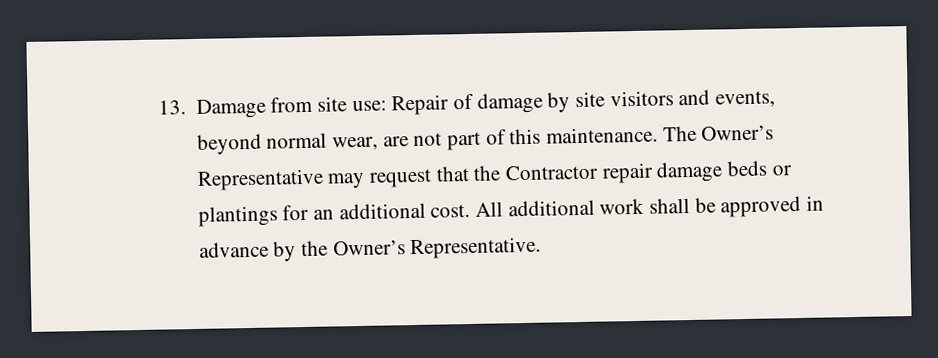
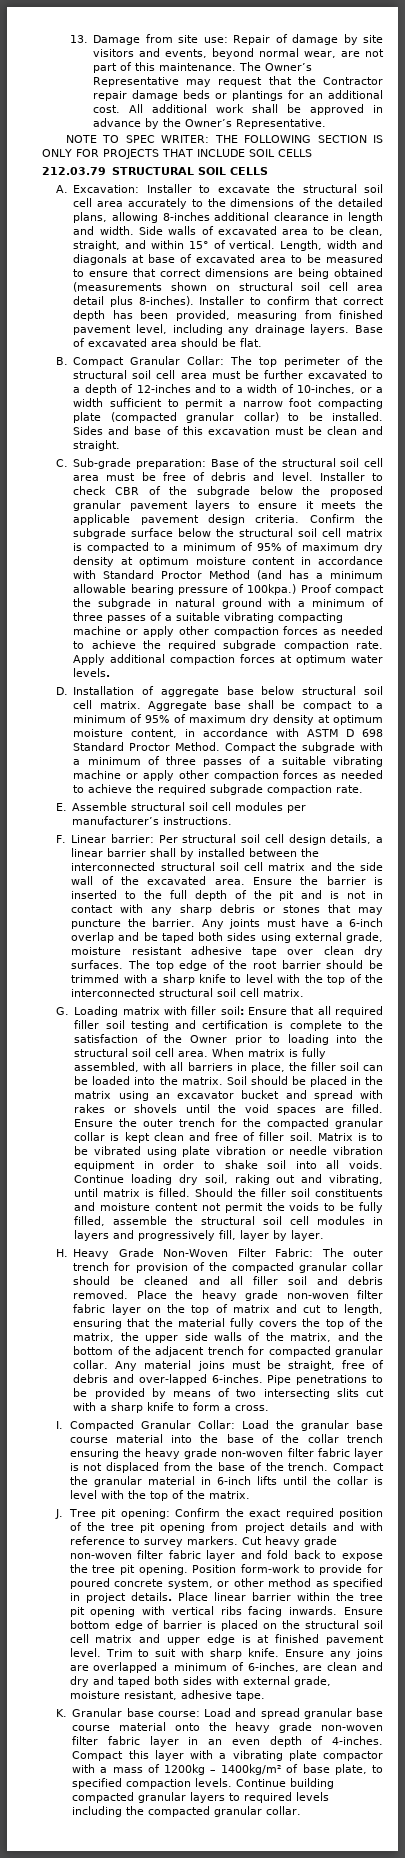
(542, 248) none -> [65,135,383,143] [42,149,312,159] [42,167,268,175] [55,184,383,193] [73,198,383,209] [73,212,384,223] [73,226,383,236] [73,240,383,251] [73,254,383,265] [73,268,383,279] [73,282,383,292] [73,296,384,307] [73,310,383,321] [73,324,384,335] [73,338,263,347] [55,356,383,367] [73,370,383,379] [73,384,383,395] [73,398,383,409] [73,412,383,423] [73,426,383,435] [73,440,121,451] [55,458,383,469] [73,472,383,481] [73,486,383,497] [73,500,383,511] [73,514,383,525] [73,528,383,539] [73,542,383,553] [73,556,383,567] [73,570,383,580] [73,584,384,595] [73,598,384,609] [73,612,344,623] [73,626,383,637] [73,640,383,651] [73,654,383,665] [73,668,111,677] [55,686,383,697] [73,700,383,711] [73,714,383,725] [73,728,383,738] [73,742,383,753] [73,756,383,767] [73,770,383,781] [73,784,364,795] [55,802,307,813] [72,816,233,825] [55,834,383,845] [71,848,320,859] [71,862,384,871] [71,876,383,885] [71,890,383,901] [71,904,383,915] [71,918,383,929] [71,932,383,943] [71,946,383,957] [71,960,384,971] [71,974,383,985] [71,988,305,997] [55,1006,383,1017] [74,1020,383,1031] [74,1034,383,1045] [74,1048,327,1059] [74,1062,383,1073] [74,1076,384,1087] [74,1090,383,1101] [74,1104,383,1115] [74,1118,383,1129] [74,1132,384,1143] [74,1146,383,1157] [74,1160,383,1171] [74,1174,384,1185] [74,1188,383,1197] [74,1202,383,1213] [74,1216,383,1226] [74,1230,325,1241] [55,1248,383,1259] [73,1262,383,1273] [73,1276,383,1285] [73,1290,383,1301] [73,1304,383,1315] [73,1318,384,1329] [73,1332,383,1343] [73,1346,383,1357] [73,1360,384,1371] [73,1374,383,1385] [73,1388,384,1399] [73,1402,270,1413] [55,1420,383,1431] [69,1434,383,1443] [69,1448,383,1459] [69,1462,384,1473] [69,1476,383,1487] [69,1490,250,1501] [54,1508,383,1519] [69,1522,383,1533] [69,1536,337,1547] [69,1550,383,1561] [69,1564,383,1575] [69,1578,383,1589] [69,1592,383,1603] [69,1606,383,1617] [69,1620,383,1631] [69,1634,384,1645] [69,1648,383,1659] [69,1662,383,1673] [69,1676,331,1687] [69,1690,265,1701] [55,1708,383,1719] [72,1722,383,1733] [72,1736,383,1747] [72,1750,384,1761] [72,1764,383,1775] [72,1778,335,1789] [72,1792,330,1803] [72,1806,302,1817] // NOTE TO SPEC WRITER: THE FOLLOWING SECTION IS ONLY FOR PROJECTS THAT INCLUDE SOIL CELLS // 212.03.79 STRUCTURAL SOIL CELLS // A. Excavation: Installer to excavate the structural soil cell area accurately to the dimensions of the detailed plans, allowing 8-inches additional clearance in length and width. Side walls of excavated area to be clean, straight, and within 15° of vertical. Length, width and diagonals at base of excavated area to be measured to ensure that correct dimensions are being obtained (measurements shown on structural soil cell area detail plus 8-inches). Installer to confirm that correct depth has been provided, measuring from finished pavement level, including any drainage layers. Base of excavated area should be flat. // B. Compact Granular Collar: The top perimeter of the structural soil cell area must be further excavated to a depth of 12-inches and to a width of 10-inches, or a width sufficient to permit a narrow foot compacting plate (compacted granular collar) to be installed. Sides and base of this excavation must be clean and straight. // C. Sub-grade preparation: Base of the structural soil cell area must be free of debris and level. Installer to check CBR of the subgrade below the proposed granular pavement layers to ensure it meets the applicable pavement design criteria. Confirm the subgrade surface below the structural soil cell matrix is compacted to a minimum of 95% of maximum dry density at optimum moisture content in accordance with Standard Proctor Method (and has a minimum allowable bearing pressure of 100kpa.) Proof compact the subgrade in natural ground with a minimum of three passes of a suitable vibrating compacting machine or apply other compaction forces as needed to achieve the required subgrade compaction rate. Apply additional compaction forces at optimum water levels. // D. Installation of aggregate base below structural soil cell matrix. Aggregate base shall be compact to a minimum of 95% of maximum dry density at optimum moisture content, in accordance with ASTM D 698 Standard Proctor Method. Compact the subgrade with a minimum of three passes of a suitable vibrating machine or apply other compaction forces as needed to achieve the required subgrade compaction rate. // E. Assemble structural soil cell modules per manufacturer’s instructions. // F. Linear barrier: Per structural soil cell design details, a linear barrier shall by installed between the interconnected structural soil cell matrix and the side wall of the excavated area. Ensure the barrier is inserted to the full depth of the pit and is not in contact with any sharp debris or stones that may puncture the barrier. Any joints must have a 6-inch overlap and be taped both sides using external grade, moisture resistant adhesive tape over clean dry surfaces. The top edge of the root barrier should be trimmed with a sharp knife to level with the top of the interconnected structural soil cell matrix. // G. Loading matrix with filler soil: Ensure that all required filler soil testing and certification is complete to the satisfaction of the Owner prior to loading into the structural soil cell area. When matrix is fully assembled, with all barriers in place, the filler soil can be loaded into the matrix. Soil should be placed in the matrix using an excavator bucket and spread with rakes or shovels until the void spaces are filled. Ensure the outer trench for the compacted granular collar is kept clean and free of filler soil. Matrix is to be vibrated using plate vibration or needle vibration equipment in order to shake soil into all voids. Continue loading dry soil, raking out and vibrating, until matrix is filled. Should the filler soil constituents and moisture content not permit the voids to be fully filled, assemble the structural soil cell modules in layers and progressively fill, layer by layer. // H. Heavy Grade Non-Woven Filter Fabric: The outer trench for provision of the compacted granular collar should be cleaned and all filler soil and debris removed. Place the heavy grade non-woven filter fabric layer on the top of matrix and cut to length, ensuring that the material fully covers the top of the matrix, the upper side walls of the matrix, and the bottom of the adjacent trench for compacted granular collar. Any material joins must be straight, free of debris and over-lapped 6-inches. Pipe penetrations to be provided by means of two intersecting slits cut with a sharp knife to form a cross. // I. Compacted Granular Collar: Load the granular base course material into the base of the collar trench ensuring the heavy grade non-woven filter fabric layer is not displaced from the base of the trench. Compact the granular material in 6-inch lifts until the collar is level with the top of the matrix. // J. Tree pit opening: Confirm the exact required position of the tree pit opening from project details and with reference to survey markers. Cut heavy grade non-woven filter fabric layer and fold back to expose the tree pit opening. Position form-work to provide for poured concrete system, or other method as specified in project details. Place linear barrier within the tree pit opening with vertical ribs facing inwards. Ensure bottom edge of barrier is placed on the structural soil cell matrix and upper edge is at finished pavement level. Trim to suit with sharp knife. Ensure any joins are overlapped a minimum of 6-inches, are clean and dry and taped both sides with external grade, moisture resistant, adhesive tape. // K. Granular base course: Load and spread granular base course material onto the heavy grade non-woven filter fabric layer in an even depth of 4-inches. Compact this layer with a vibrating plate compactor with a mass of 1200kg – 1400kg/m² of base plate, to specified compaction levels. Continue building compacted granular layers to required levels including the compacted granular collar.

